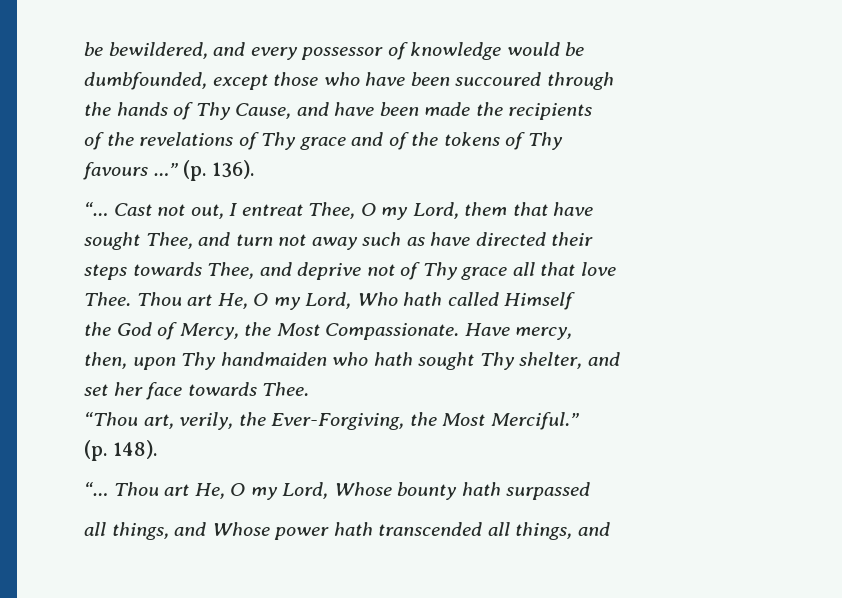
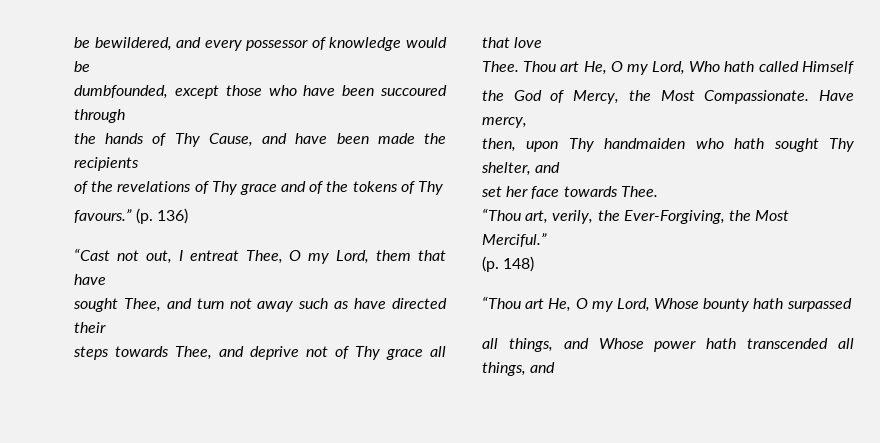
[83,160,254,181] [84,202,152,216] favours …” (p. 136). // “… Cast -> [74,208,189,224] [74,248,110,261] favours.” (p. 136) // “Cast
[112,440,157,459] [84,482,159,496] 148). // “… Thou -> [503,256,535,272] [482,296,521,309] 148) // “Thou

